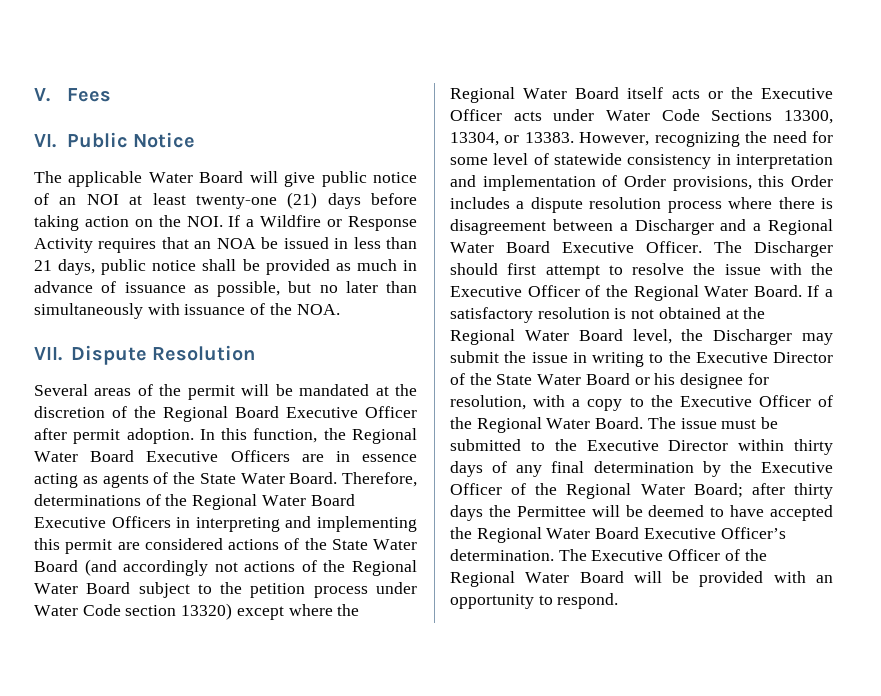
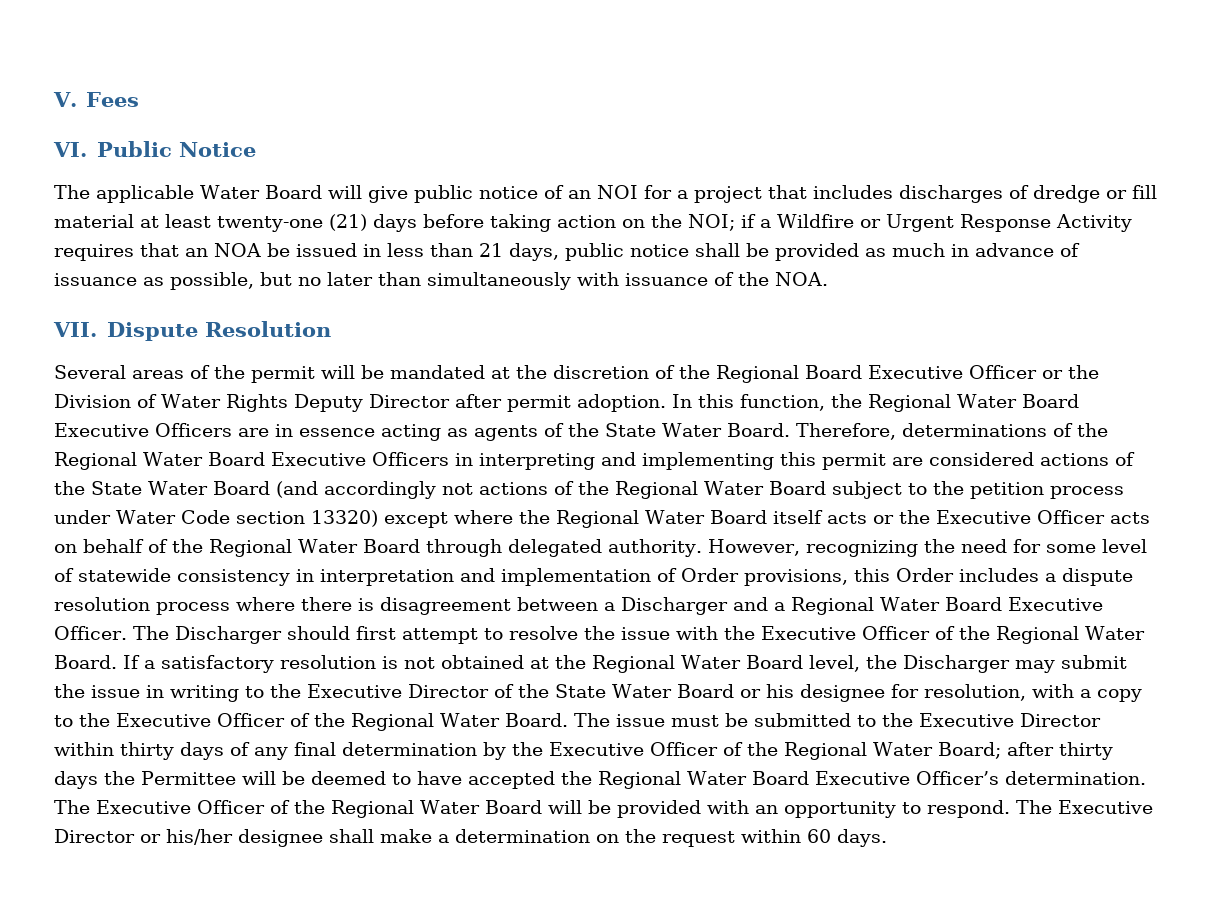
(119, 199) none -> [643,185,1157,203] [54,214,134,228] for a project that includes discharges of dredge or fill material
[186,215,241,227] NOI. If -> [688,214,756,231] NOI; if
(343, 223) none -> [886,214,954,232] Urgent
(417, 412) none -> [1042,365,1099,379] [54,394,450,412] or the Division of Water Rights Deputy Director
[553,109,833,124] [450,132,574,146] under Water Code Sections 13300, 13304, or 13383. -> [54,539,702,557] on behalf of the Regional Water Board through delegated authority.
(619, 601) none -> [1015,800,1153,814] [54,829,887,847] The Executive Director or his/her designee shall make a determination on the request within 60 days.

